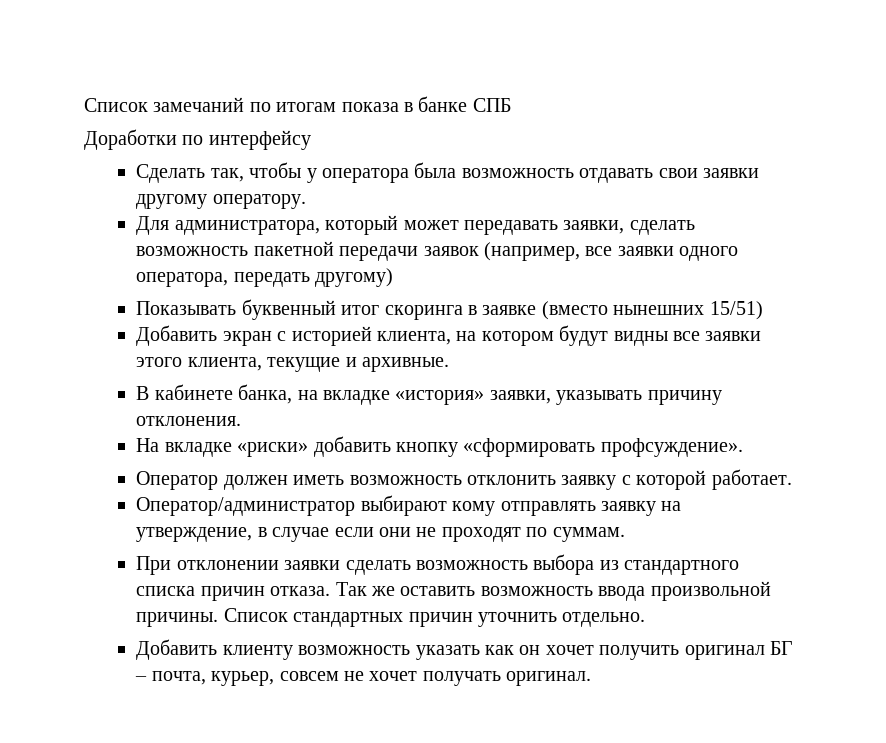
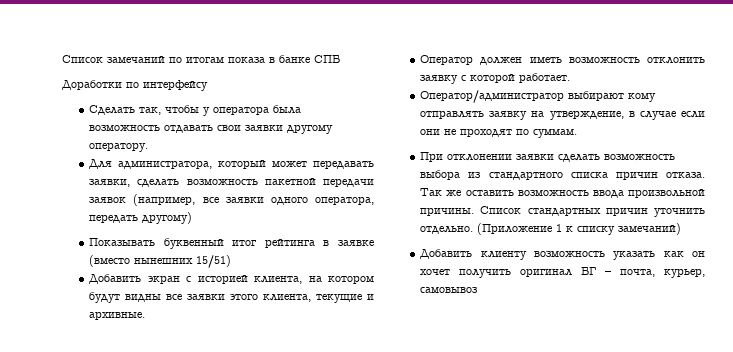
[384,305,463,320] скоринга -> [264,239,315,248] рейтинга
[136,384,722,405] [136,416,242,426] [136,436,743,457] // В кабинете банка, на вкладке «история» заявки, указывать причину отклонения. // На вкладке «риски» добавить кнопку «сформировать профсуждение». -> (146, 316) none
(646, 619) none -> [477,223,682,235] (Приложение 1 к списку замечаний)
[279,671,592,686] совсем не хочет получать оригинал. -> [420,286,478,293] самовывоз

